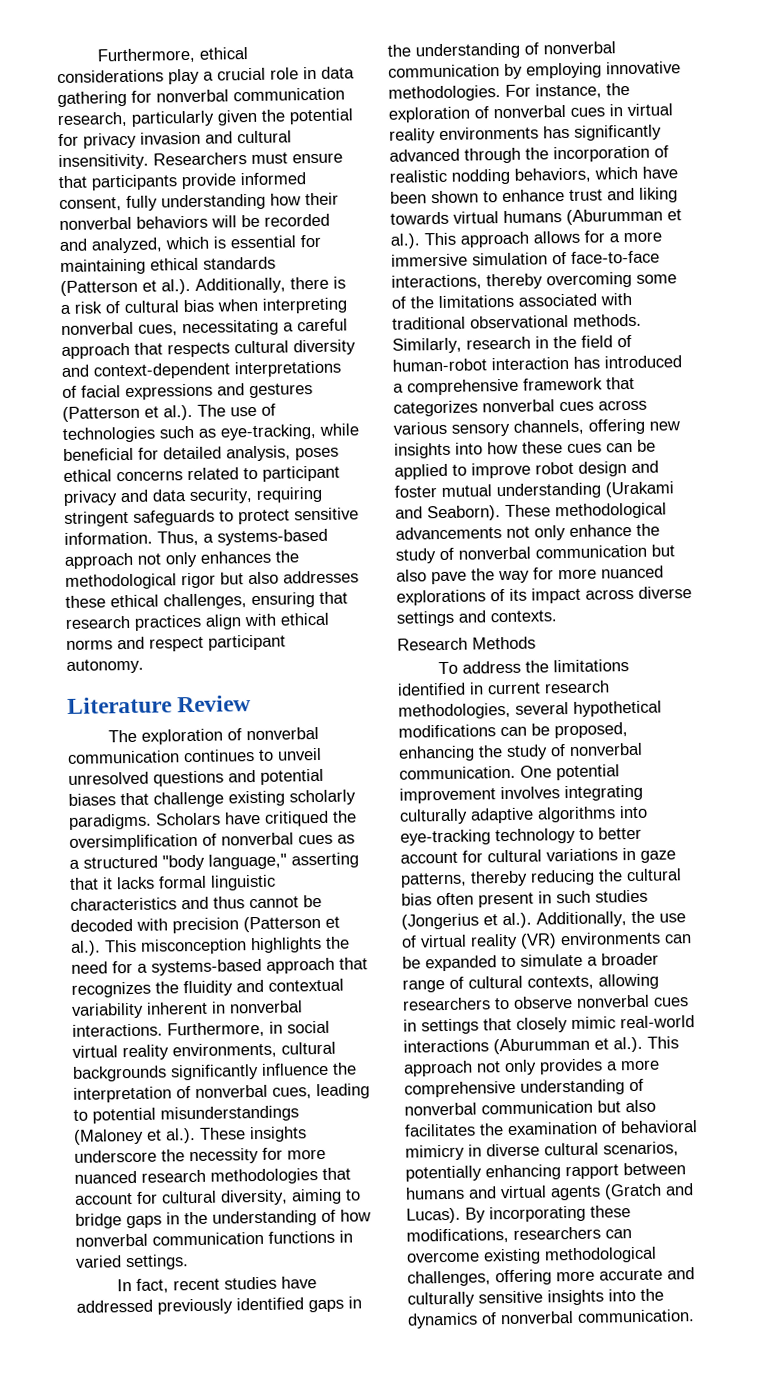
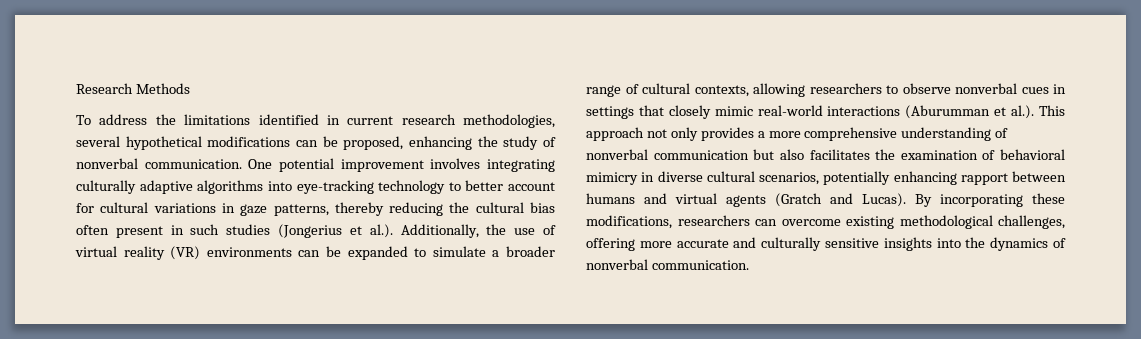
[97,47,249,64] [57,66,355,85] [57,87,345,108] [57,108,354,128] [58,130,292,149] [58,152,343,171] [58,172,306,191] [59,192,339,212] [59,213,330,231] [59,234,321,254] [60,256,276,276] [60,276,346,297] [60,297,348,315] [61,318,348,337] [61,339,356,360] [61,360,342,380] [62,383,313,401] [62,403,276,423] [62,423,359,444] [63,445,339,462] [63,465,340,483] [63,486,323,507] [64,507,359,527] [64,528,328,546] [64,550,299,569] [65,570,359,590] [65,591,348,610] [65,612,329,631] [66,634,286,652] [66,658,144,674] [67,695,252,714] [108,726,320,745] [67,747,322,764] [68,768,324,787] [68,789,356,808] [68,810,357,830] [69,832,355,851] [69,852,359,871] [69,874,276,891] [70,894,322,911] [70,915,340,934] [70,936,350,956] [71,957,368,976] [71,978,344,998] [71,1000,303,1019] [72,1020,330,1038] [72,1041,336,1061] [72,1062,357,1082] [73,1083,370,1103] [73,1105,299,1124] [73,1126,307,1145] [74,1147,326,1165] [74,1167,351,1185] [74,1188,361,1206] [75,1209,371,1229] [75,1230,353,1247] [75,1254,189,1271] [117,1276,318,1293] [76,1296,362,1315] [387,41,616,60] [388,61,681,79] [388,82,630,102] [388,103,673,123] [389,124,662,144] [389,145,669,164] [389,166,678,185] [390,187,678,204] [390,208,682,225] [390,230,662,249] [391,250,660,267] [391,271,677,290] [391,292,632,309] [392,313,642,330] [392,334,632,354] [392,355,682,372] [393,376,635,396] [393,399,647,417] [393,418,680,437] [394,439,656,459] [394,460,659,480] [394,481,674,500] [395,502,667,522] [395,523,660,541] [395,544,675,564] [396,565,664,585] [396,586,692,606] [396,610,557,627] Furthermore, ethical considerations play a crucial role in data gathering for nonverbal communication research, particularly given the potential for privacy invasion and cultural insensitivity. Researchers must ensure that participants provide informed consent, fully understanding how their nonverbal behaviors will be recorded and analyzed, which is essential for maintaining ethical standards (Patterson et al.). Additionally, there is a risk of cultural bias when interpreting nonverbal cues, necessitating a careful approach that respects cultural diversity and context-dependent interpretations of facial expressions and gestures (Patterson et al.). The use of technologies such as eye-tracking, while beneficial for detailed analysis, poses ethical concerns related to participant privacy and data security, requiring stringent safeguards to protect sensitive information. Thus, a systems-based approach not only enhances the methodological rigor but also addresses these ethical challenges, ensuring that research practices align with ethical norms and respect participant autonomy. // Literature Review // The exploration of nonverbal communication continues to unveil unresolved questions and potential biases that challenge existing scholarly paradigms. Scholars have critiqued the oversimplification of nonverbal cues as a structured "body language," asserting that it lacks formal linguistic characteristics and thus cannot be decoded with precision (Patterson et al.). This misconception highlights the need for a systems-based approach that recognizes the fluidity and contextual variability inherent in nonverbal interactions. Furthermore, in social virtual reality environments, cultural backgrounds significantly influence the interpretation of nonverbal cues, leading to potential misunderstandings (Maloney et al.). These insights underscore the necessity for more nuanced research methodologies that account for cultural diversity, aiming to bridge gaps in the understanding of how nonverbal communication functions in varied settings. // In fact, recent studies have addressed previously identified gaps in the understanding of nonverbal communication by employing innovative methodologies. For instance, the exploration of nonverbal cues in virtual reality environments has significantly advanced through the incorporation of realistic nodding behaviors, which have been shown to enhance trust and liking towards virtual humans (Aburumman et al.). This approach allows for a more immersive simulation of face-to-face interactions, thereby overcoming some of the limitations associated with traditional observational methods. Similarly, research in the field of human-robot interaction has introduced a comprehensive framework that categorizes nonverbal cues across various sensory channels, offering new insights into how these cues can be applied to improve robot design and foster mutual understanding (Urakami and Seaborn). These methodological advancements not only enhance the study of nonverbal communication but also pave the way for more nuanced explorations of its impact across diverse settings and contexts. // -> (76, 88) none

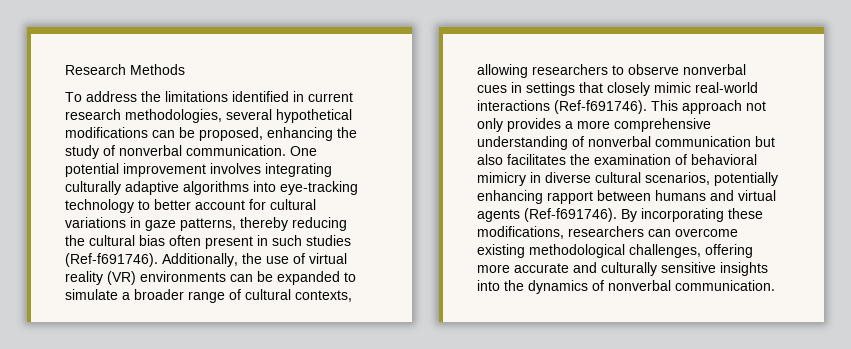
[278,224,393,238] (Jongerius et al.). -> [65,253,158,267] (Ref-f691746).
[905,105,1035,119] (Aburumman et al.). -> [554,100,647,114] (Ref-f691746).
[775,193,906,207] (Gratch and Lucas). -> [524,208,617,222] (Ref-f691746).

